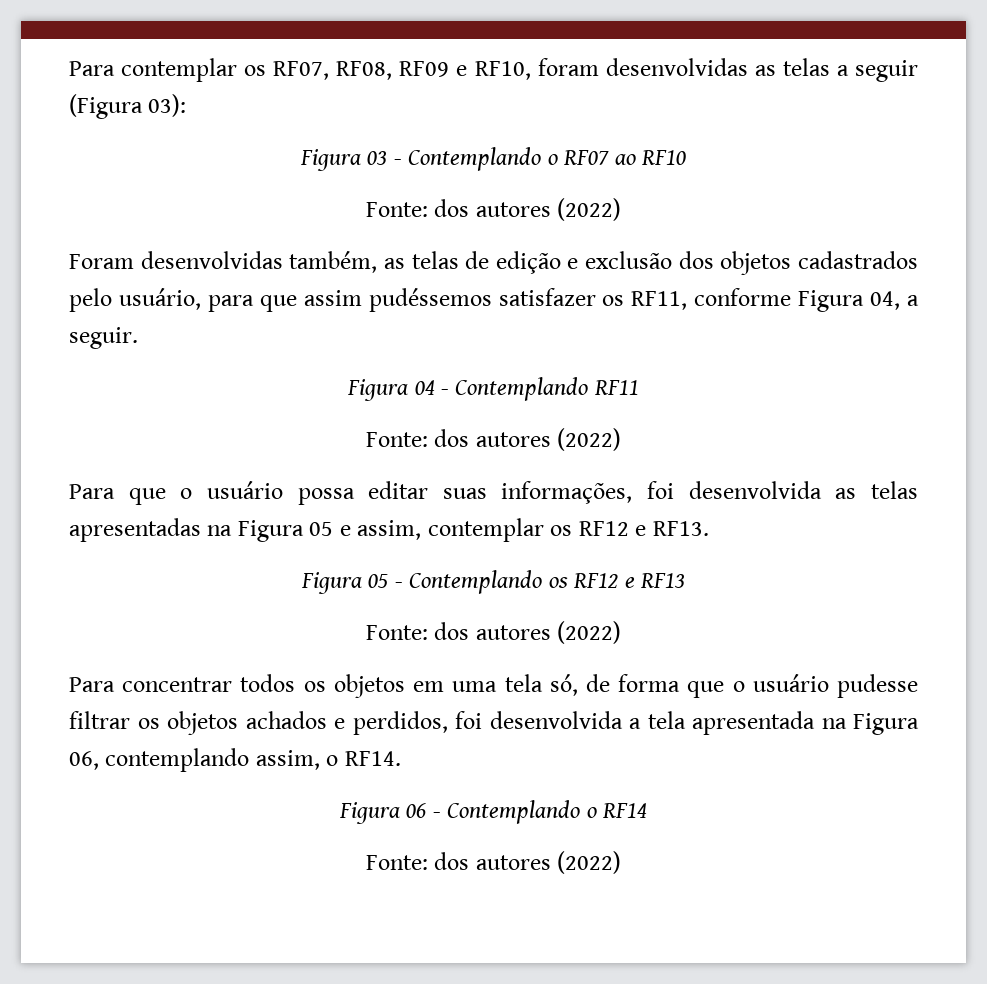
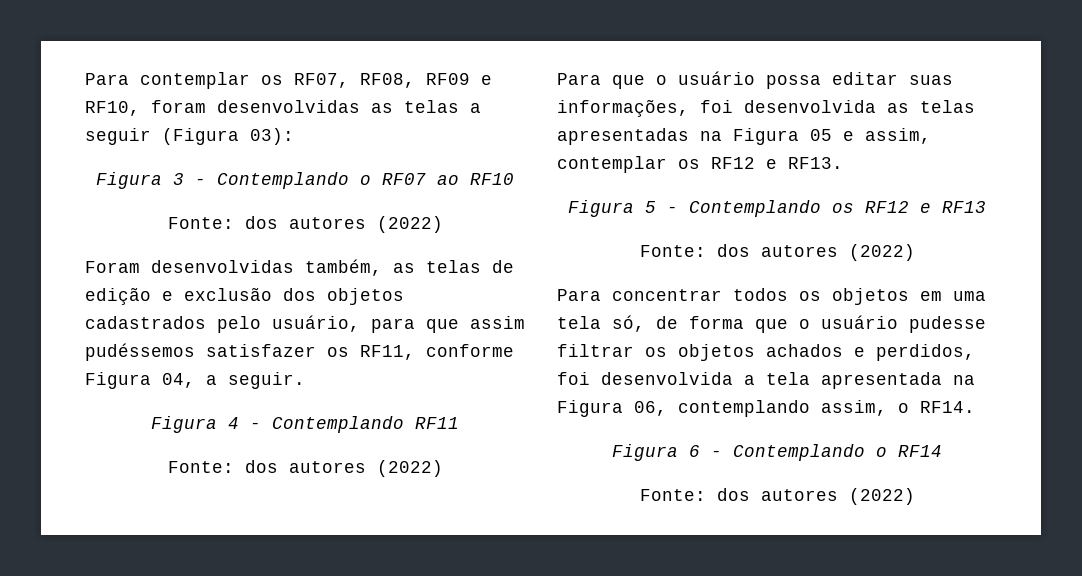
[367,151,388,165] 03 -> [173,173,184,185] 3
[414,380,435,395] 04 -> [228,417,239,429] 4
[368,574,389,588] 05 -> [645,201,656,213] 5
[406,803,427,818] 06 -> [689,445,700,457] 6

